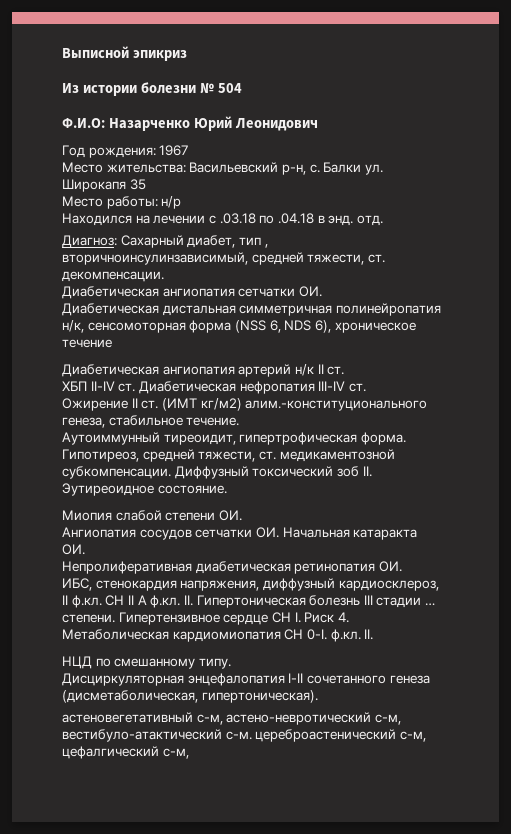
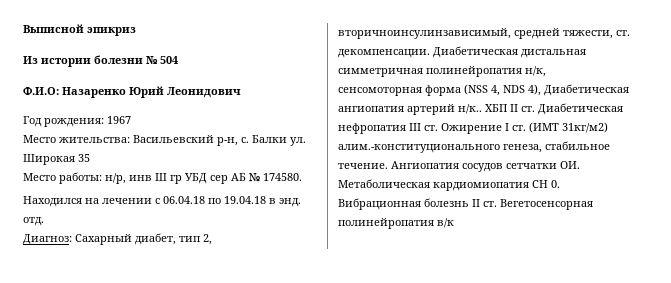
[108,118,190,131] Назарченко -> [62,87,126,98] Назаренко
[62,179,126,192] Широкапя -> [23,154,75,165] Широкая
[161,196,182,209] н/р -> [105,173,302,184] н/р, инв Ш гр УБД сер АБ № 174580.
[219,213,314,224] .03.18 по .04.18 -> [163,196,266,204] 06.04.18 по 19.04.18
[264,244,268,248] , -> [203,234,212,245] 2,
[62,286,322,299] // Диабетическая ангиопатия сетчатки ОИ. // -> (430, 53) none
[269,320,416,333] [62,339,112,348] 6, NDS 6), хроническое течение // -> [491,84,541,96] 4, NDS 4),
[294,364,345,376] [62,381,136,392] н/к II ст. // ХБП II-IV ст. -> [458,104,535,114] н/к.. ХБП II ст.
[318,381,366,392] [62,398,138,411] III-IV ст. // Ожирение II -> [409,123,509,134] III ст. Ожирение I
[200,398,242,411] кг/м2) -> [562,122,608,133] 31кг/м2)
[62,432,406,445] [62,449,395,462] [62,466,372,479] [62,483,227,496] [62,510,242,521] [62,527,418,540] [62,544,85,555] [62,561,402,574] [62,578,439,591] [62,595,436,608] [62,612,349,625] [62,629,374,642] [62,656,231,669] [62,673,430,686] [62,690,318,703] [62,712,401,725] [62,729,426,742] [62,746,189,759] // Аутоиммунный тиреоидит, гипертрофическая форма. Гипотиреоз, средней тяжести, ст. медикаментозной субкомпенсации. Диффузный токсический зоб II. Эутиреоидное состояние. // Миопия слабой степени ОИ. // Ангиопатия сосудов сетчатки ОИ. Начальная катаракта ОИ. // Непролиферативная диабетическая ретинопатия ОИ. // ИБС, стенокардия напряжения, диффузный кардиосклероз, II ф.кл. СН II А ф.кл. II. Гипертоническая болезнь III стадии … степени. Гипертензивное сердце СН I. Риск 4. Метаболическая кардиомиопатия СН 0-I. ф.кл. II. // НЦД по смешанному типу. // Дисциркуляторная энцефалопатия I-II сочетанного генеза (дисметаболическая, гипертоническая). // астеновегетативный с-м, астено-невротический с-м, вестибуло-атактический с-м. цереброастенический с-м, цефалгический с-м, -> [391,161,580,172] [338,179,560,191] [338,198,593,210] [338,218,454,229] Ангиопатия сосудов сетчатки ОИ. Метаболическая кардиомиопатия СН 0. Вибрационная болезнь II ст. Вегетосенсорная полинейропатия в/к

